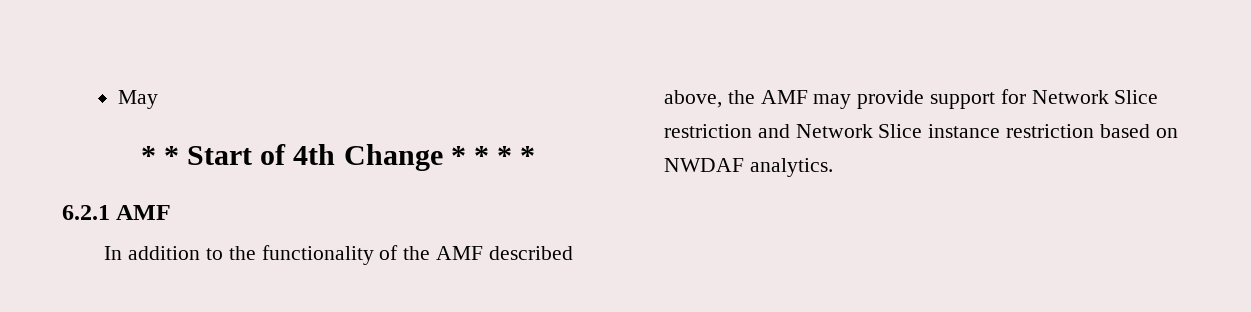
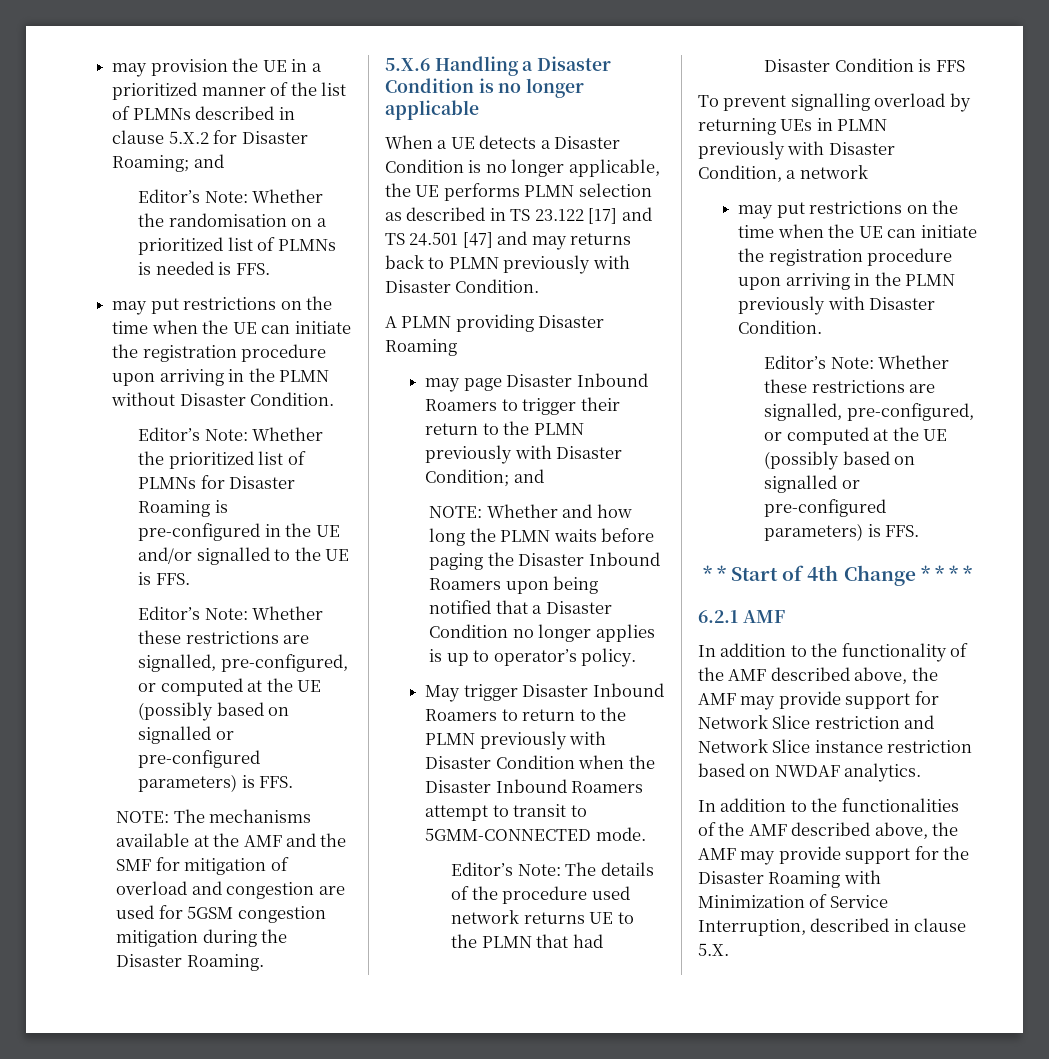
[118,90,159,109] May -> [112,58,322,77] [112,82,347,100] [112,106,295,120] [112,130,308,144] [112,154,224,172] [138,189,324,203] [138,213,327,227] [138,237,336,255] [138,261,270,275] [112,296,333,315] [112,320,351,334] [112,344,327,362] [112,368,330,386] [111,392,335,406] [138,427,324,441] [138,451,306,469] [138,475,296,489] [138,500,228,517] [138,523,340,541] [138,547,350,565] [138,572,190,585] [138,606,324,620] [138,630,310,644] [138,654,348,672] [138,678,322,696] [138,702,290,721] [138,726,234,744] [138,750,261,768] [138,774,294,792] [116,809,312,823] [116,833,347,847] [116,857,289,875] [116,881,345,899] [116,905,326,923] [116,929,288,947] [116,954,264,971] [385,56,612,76] [385,78,585,98] [385,100,479,120] [385,135,621,149] [385,159,660,177] [385,183,652,201] [385,207,652,224] [385,231,632,250] [385,255,630,274] [385,279,540,293] [385,314,605,332] [385,339,457,356] [425,373,648,392] [425,397,620,415] [425,421,584,435] [425,445,623,464] [425,469,544,487] [429,504,632,518] [429,528,655,546] [429,552,660,570] [429,576,599,594] [429,600,612,614] [429,624,655,642] [429,648,637,667] [425,683,664,702] [425,707,627,721] [425,731,607,750] [425,755,655,769] [425,779,644,793] [425,804,587,821] [425,827,646,841] [451,862,654,876] [451,886,630,904] [451,910,634,924] [451,934,603,948] [764,58,965,72] [698,93,971,112] [698,118,888,135] [698,141,895,160] [698,165,868,182] [738,200,959,219] [738,224,977,238] [738,248,953,266] [738,272,956,290] [738,296,936,315] [738,320,823,334] [764,355,950,369] [764,379,936,393] [764,403,974,421] [764,427,948,445] [764,451,916,470] [764,475,860,493] [764,499,887,517] [764,523,920,541] may provision the UE in a prioritized manner of the list of PLMNs described in clause 5.X.2 for Disaster Roaming; and // Editor’s Note: Whether the randomisation on a prioritized list of PLMNs is needed is FFS. // may put restrictions on the time when the UE can initiate the registration procedure upon arriving in the PLMN without Disaster Condition. // Editor’s Note: Whether the prioritized list of PLMNs for Disaster Roaming is pre-configured in the UE and/or signalled to the UE is FFS. // Editor’s Note: Whether these restrictions are signalled, pre-configured, or computed at the UE (possibly based on signalled or pre-configured parameters) is FFS. // NOTE: The mechanisms available at the AMF and the SMF for mitigation of overload and congestion are used for 5GSM congestion mitigation during the Disaster Roaming. // 5.X.6 Handling a Disaster Condition is no longer applicable // When a UE detects a Disaster Condition is no longer applicable, the UE performs PLMN selection as described in TS 23.122 [17] and TS 24.501 [47] and may returns back to PLMN previously with Disaster Condition. // A PLMN providing Disaster Roaming // may page Disaster Inbound Roamers to trigger their return to the PLMN previously with Disaster Condition; and // NOTE: Whether and how long the PLMN waits before paging the Disaster Inbound Roamers upon being notified that a Disaster Condition no longer applies is up to operator’s policy. // May trigger Disaster Inbound Roamers to return to the PLMN previously with Disaster Condition when the Disaster Inbound Roamers attempt to transit to 5GMM-CONNECTED mode. // Editor’s Note: The details of the procedure used network returns UE to the PLMN that had Disaster Condition is FFS // To prevent signalling overload by returning UEs in PLMN previously with Disaster Condition, a network // may put restrictions on the time when the UE can initiate the registration procedure upon arriving in the PLMN previously with Disaster Condition. // Editor’s Note: Whether these restrictions are signalled, pre-configured, or computed at the UE (possibly based on signalled or pre-configured parameters) is FFS.
(833, 167) none -> [698,798,959,812] [698,822,959,839] [698,846,970,865] [698,870,881,888] [698,894,888,908] [698,918,967,936] [698,943,729,956] // In addition to the functionalities of the AMF described above, the AMF may provide support for the Disaster Roaming with Minimization of Service Interruption, described in clause 5.X.

